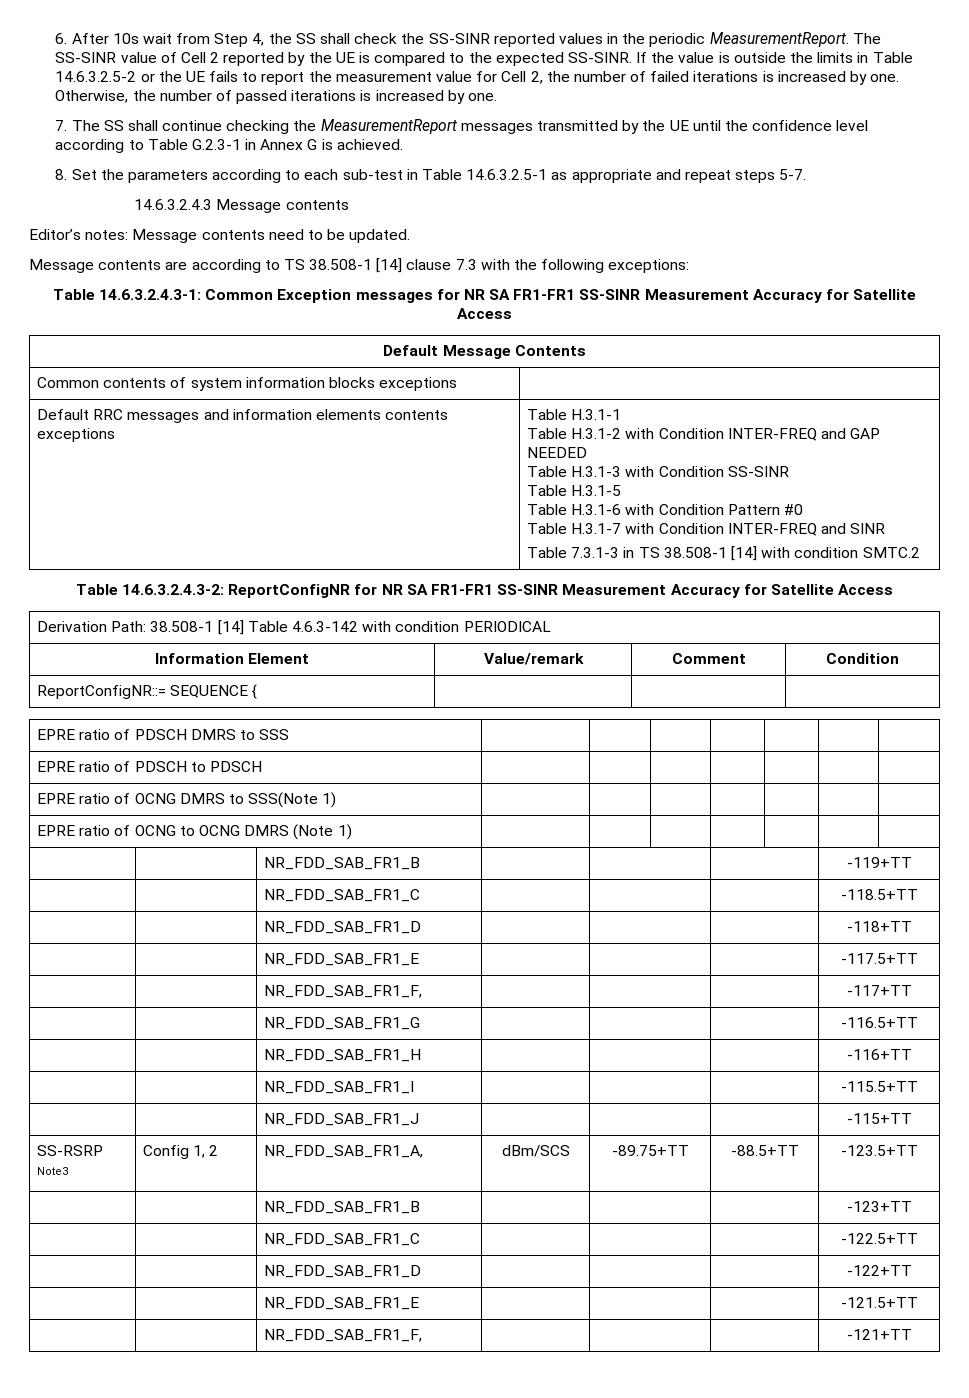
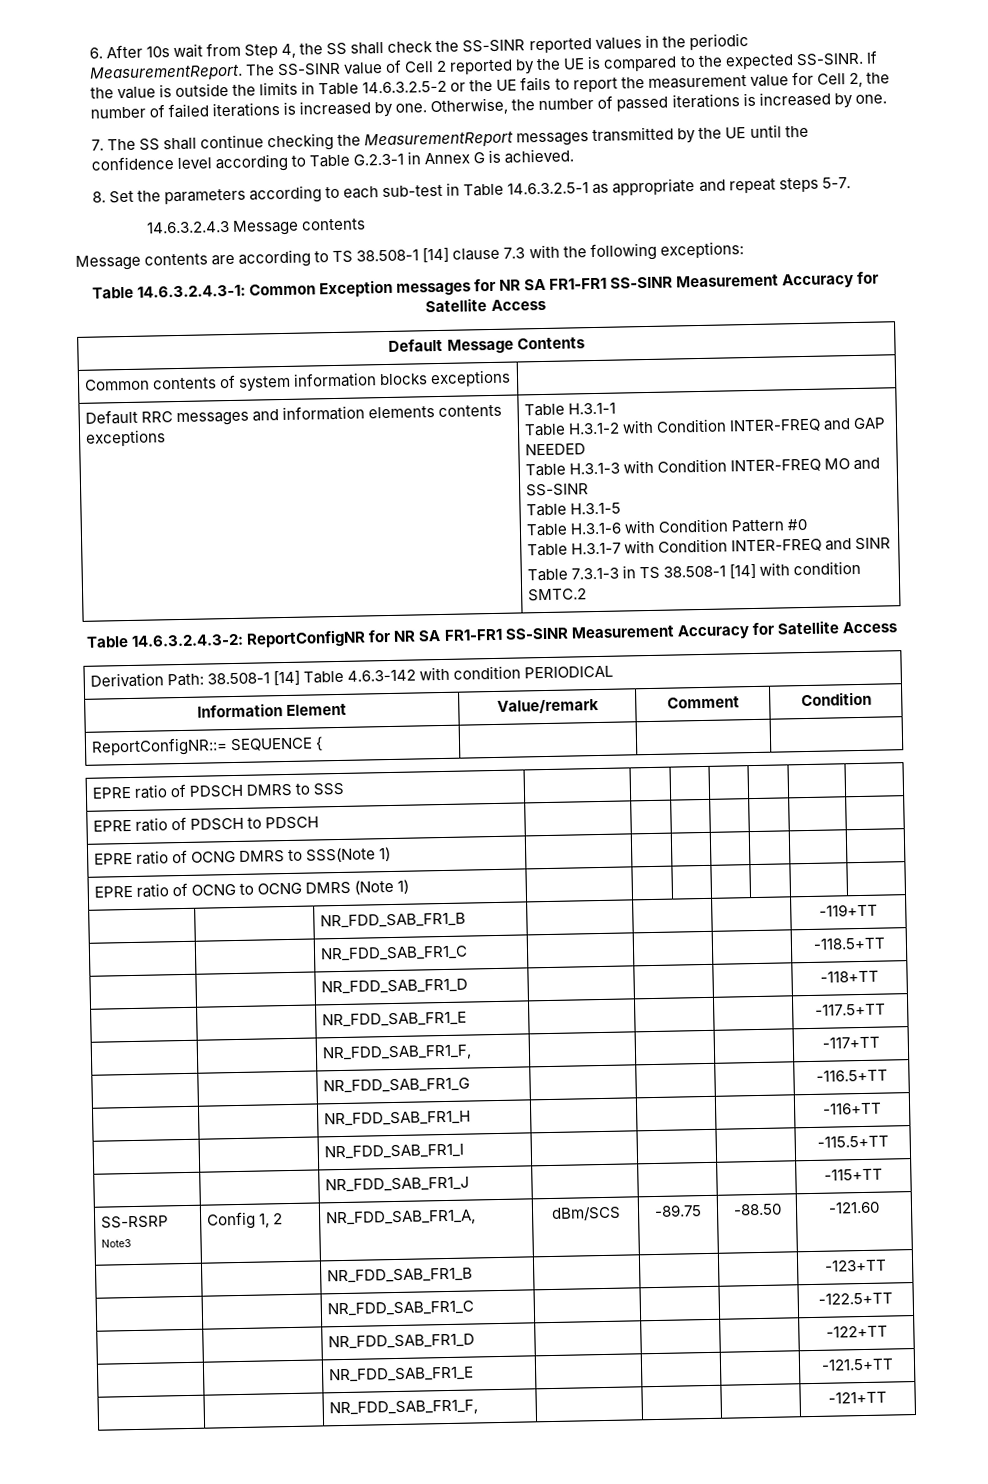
[29,229,411,243] // Editor’s notes: Message contents need to be updated. -> (366, 224) none
(724, 471) none -> [729,457,880,473] INTER-FREQ MO and
[611,1145,689,1156] [730,1145,799,1156] [840,1145,918,1156] -89.75+TT | -88.5+TT | -123.5+TT -> [654,1204,702,1217] [732,1203,782,1216] [828,1201,880,1214] -89.75 | -88.50 | -121.60

